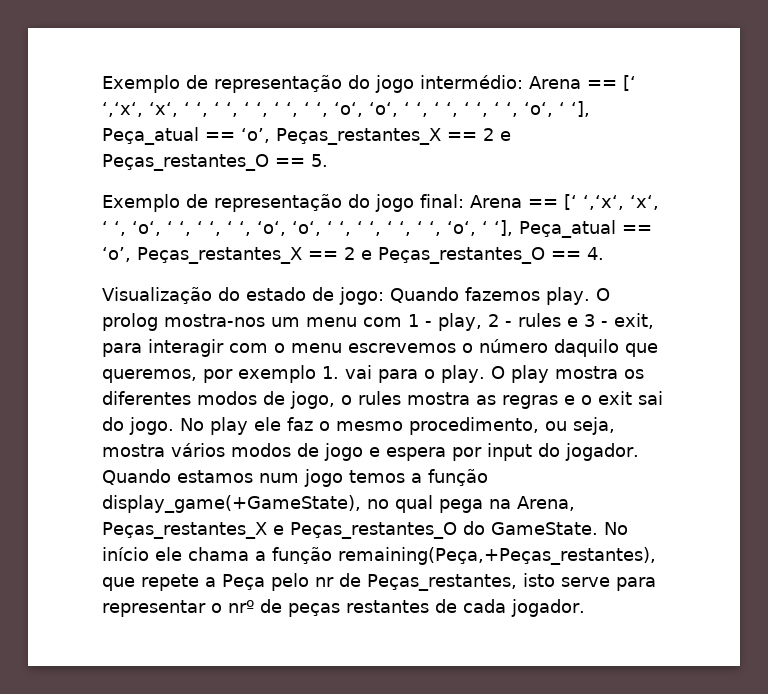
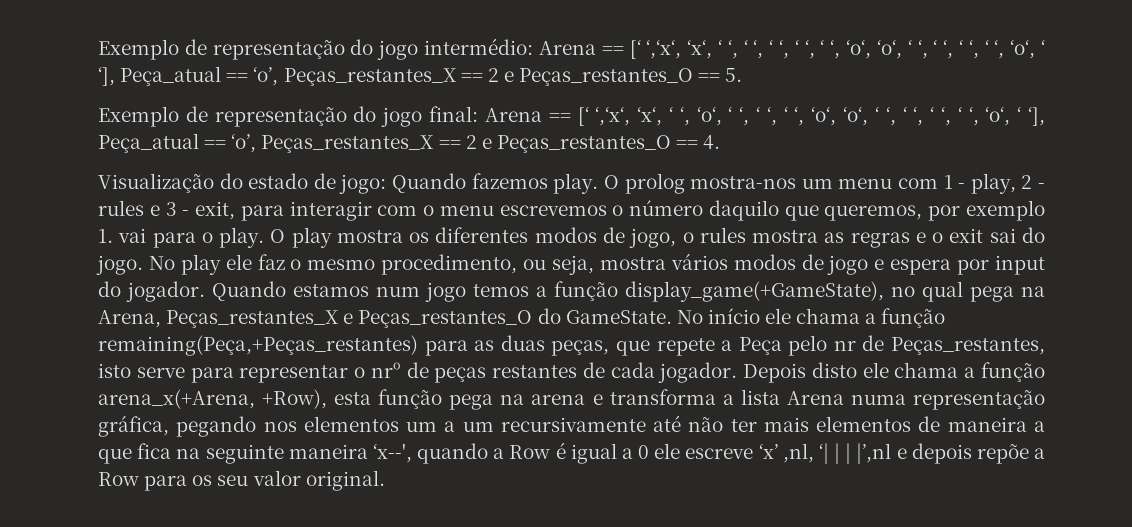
[338,547,656,565] remaining(Peça,+Peças_restantes), -> [98,335,610,356] remaining(Peça,+Peças_restantes) para as duas peças,
(585, 608) none -> [743,362,1045,383] [98,389,1046,410] [98,415,1045,437] [98,442,1045,464] [98,470,385,491] Depois disto ele chama a função arena_x(+Arena, +Row), esta função pega na arena e transforma a lista Arena numa representação gráfica, pegando nos elementos um a um recursivamente até não ter mais elementos de maneira a que fica na seguinte maneira ‘x--', quando a Row é igual a 0 ele escreve ‘x’ ,nl, ‘| | | |’,nl e depois repõe a Row para os seu valor original.

